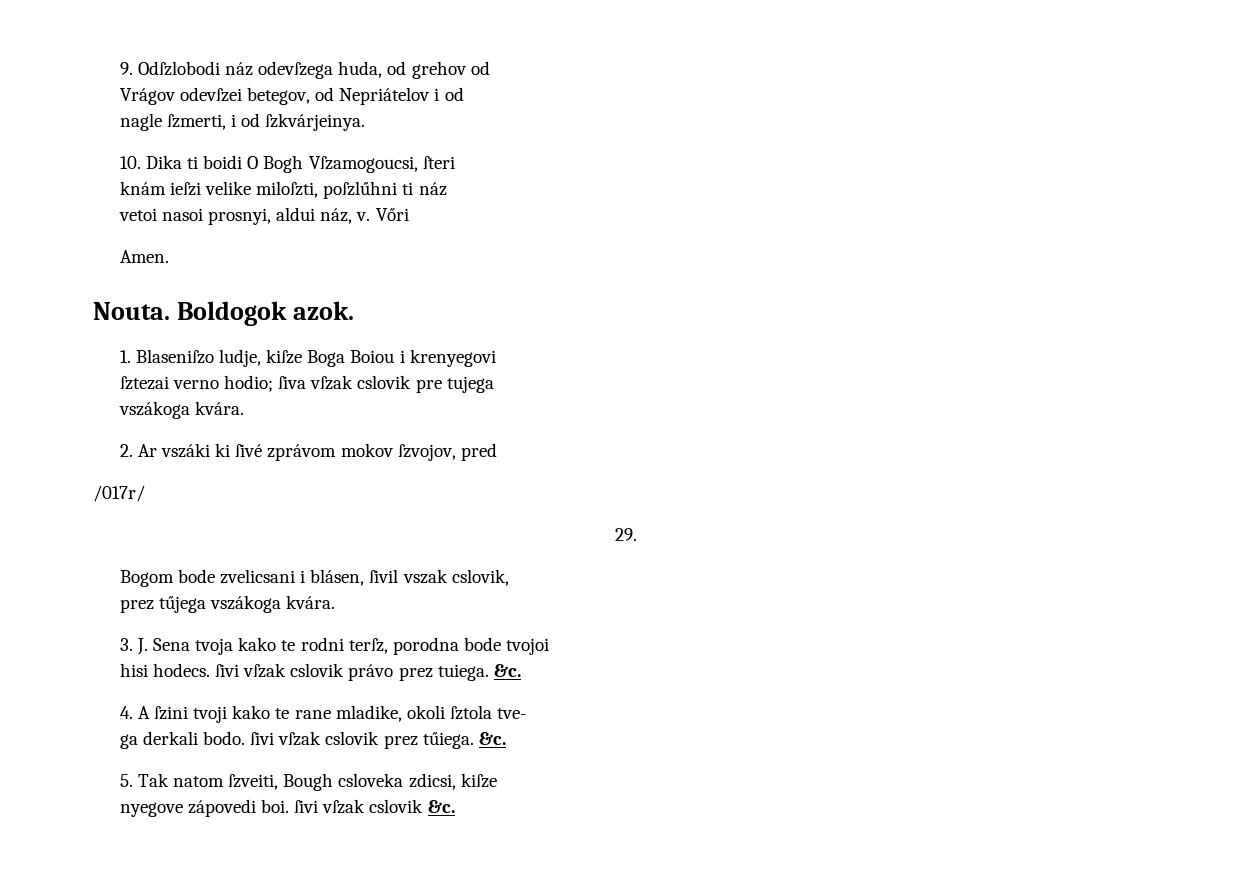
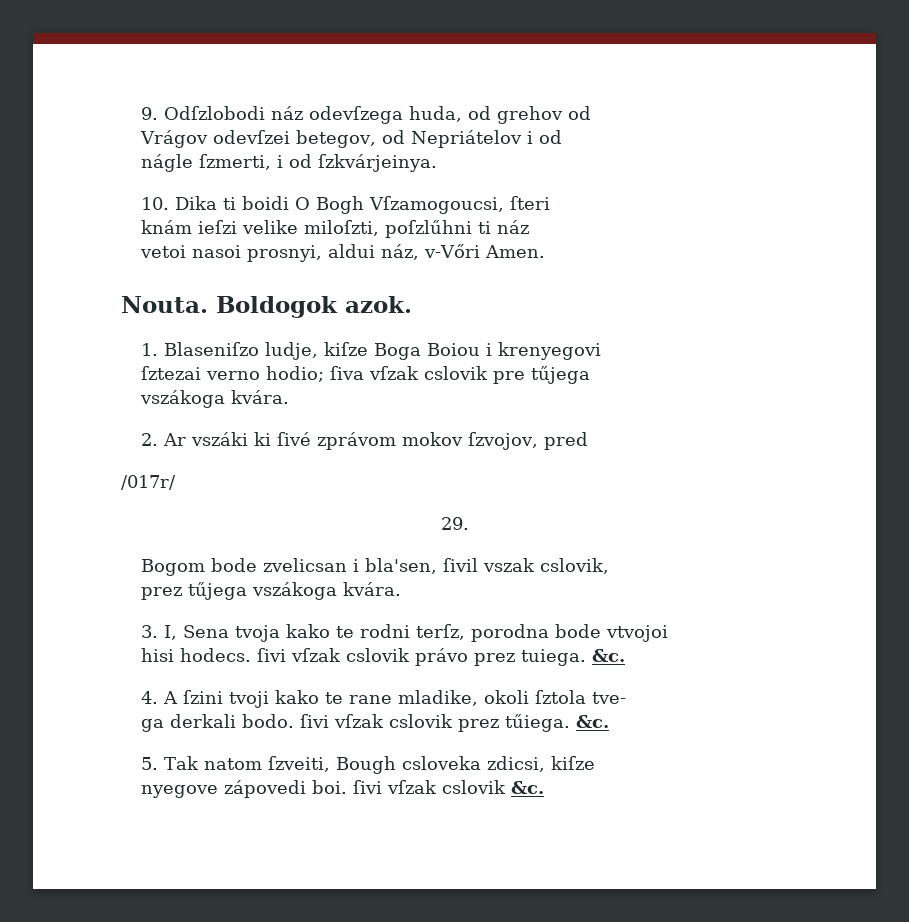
[119,113,162,131] nagle -> [141,154,194,172] nágle
[356,208,409,221] v. Vőri // -> [424,244,481,258] v-Vőri
[446,376,494,393] tujega -> [531,366,591,384] tűjega
[220,569,365,586] zvelicsani i blásen, -> [263,558,438,574] zvelicsan i bla'sen,
[136,638,148,655] J. -> [164,625,178,640] I,
[506,638,550,655] tvojoi -> [606,625,669,642] vtvojoi

